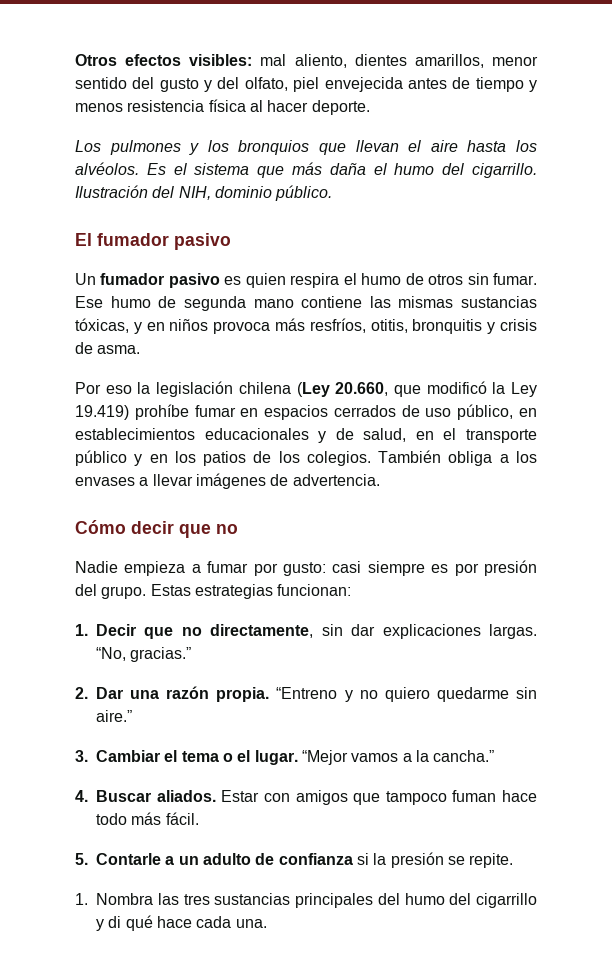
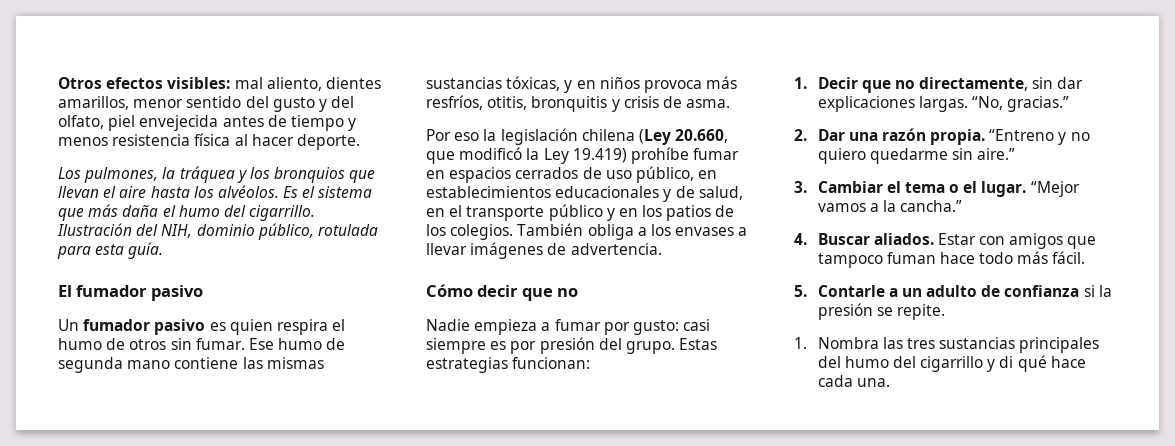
[109,140,181,155] pulmones -> [84,166,235,183] pulmones, la tráquea
[275,185,333,201] público. -> [257,223,378,240] [57,242,164,259] público, rotulada para esta guía.

